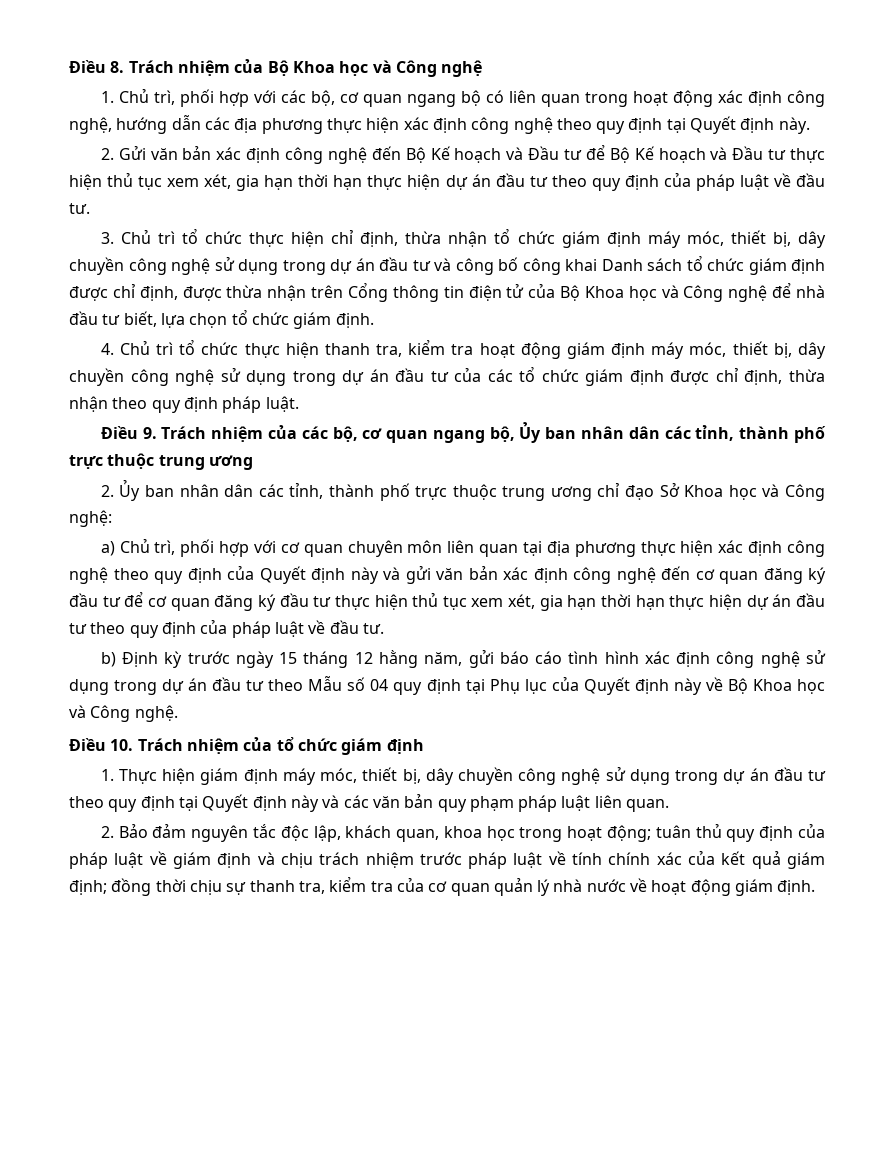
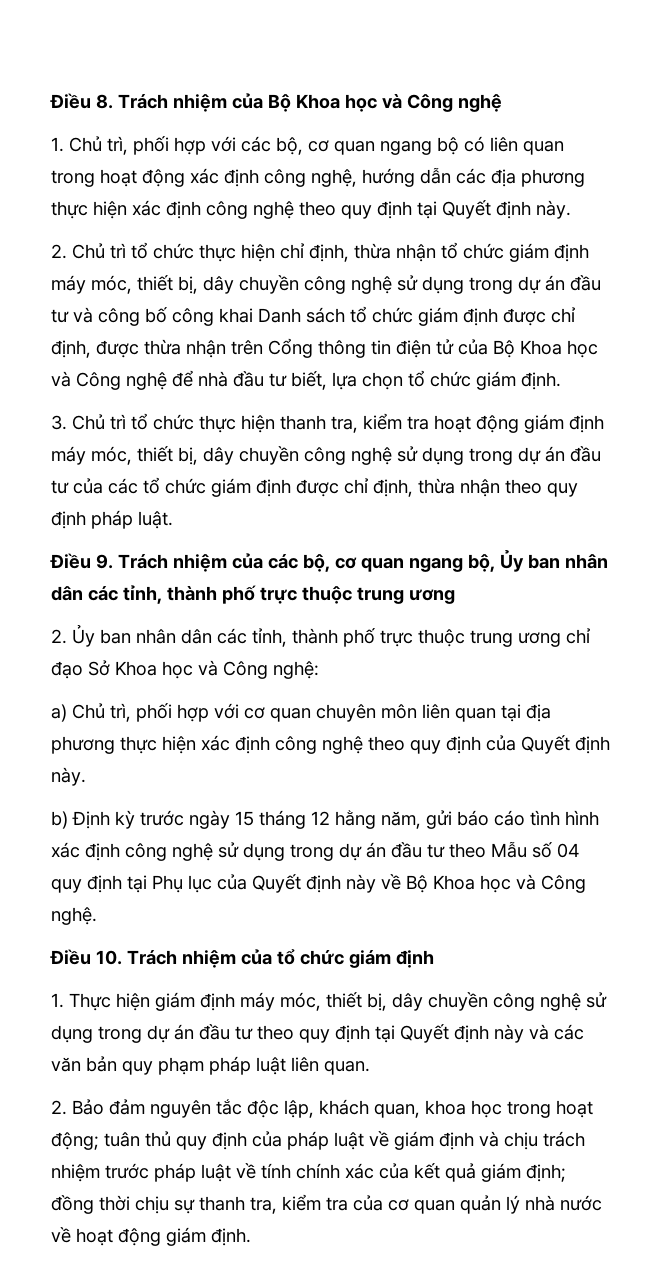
[118,144,825,164] [69,172,825,191] [69,203,90,214] [100,232,114,244] Gửi văn bản xác định công nghệ đến Bộ Kế hoạch và Đầu tư để Bộ Kế hoạch và Đầu tư thực hiện thủ tục xem xét, gia hạn thời hạn thực hiện dự án đầu tư theo quy định của pháp luật về đầu tư. // 3. -> (67, 251) none
[100,343,114,355] 4. -> [51,415,67,430] 3.
[350,565,826,584] [69,591,826,611] [69,619,384,638] này và gửi văn bản xác định công nghệ đến cơ quan đăng ký đầu tư để cơ quan đăng ký đầu tư thực hiện thủ tục xem xét, gia hạn thời hạn thực hiện dự án đầu tư theo quy định của pháp luật về đầu tư. -> [51,767,86,786] này.

